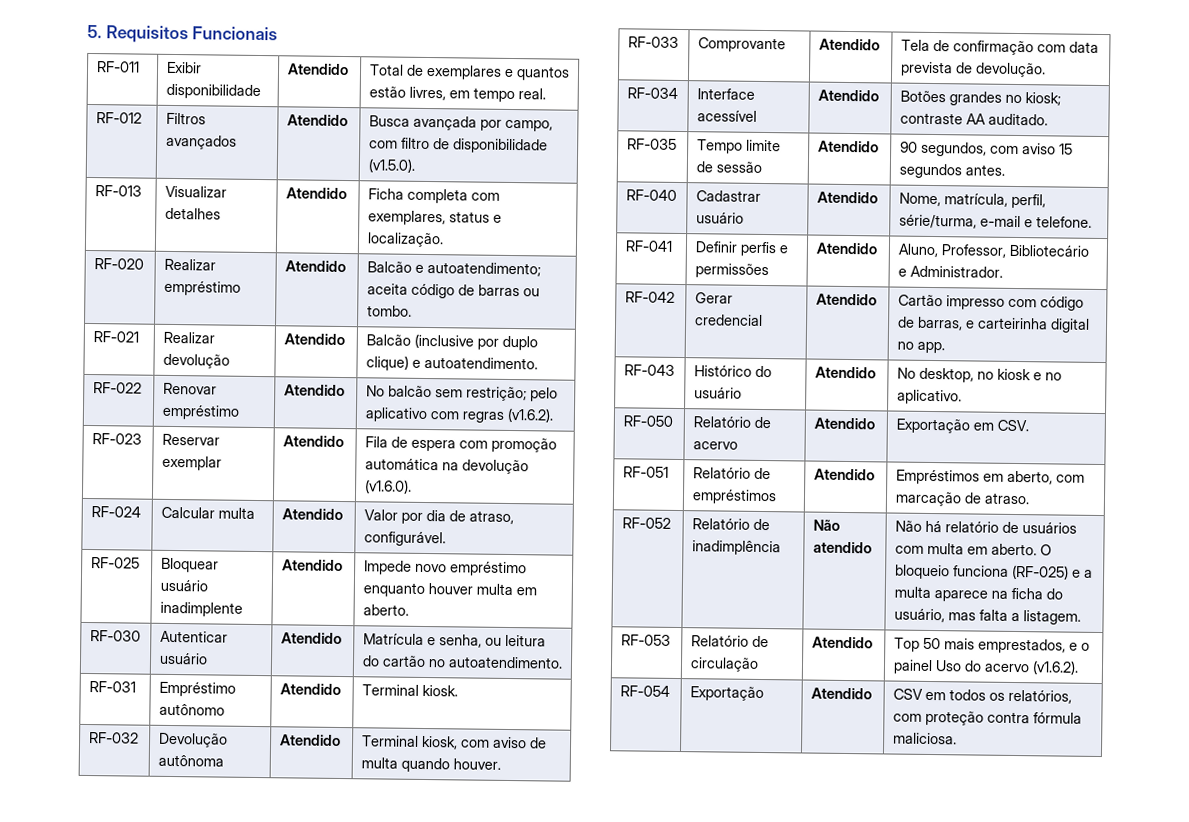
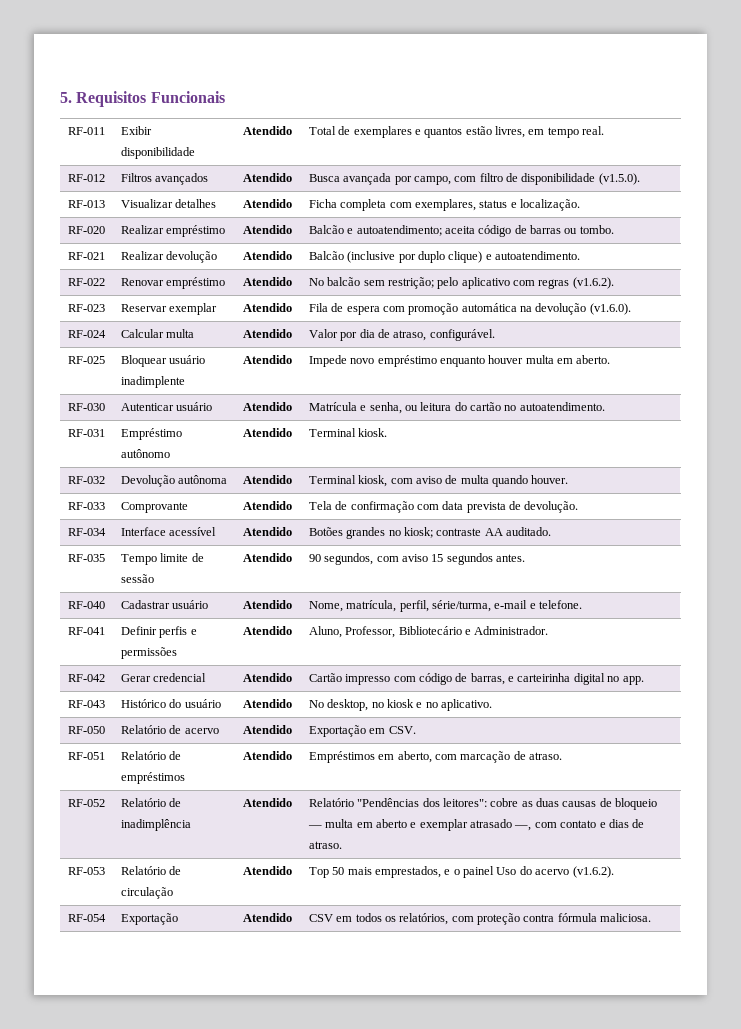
[812,519,840,531] [812,541,872,554] [894,520,1077,534] [894,542,1052,556] [894,564,1093,580] [893,586,1063,602] [893,608,1081,625] Não atendido | Não há relatório de usuários com multa em aberto. O bloqueio funciona (RF-025) e a multa aparece na ficha do usuário, mas falta a listagem. -> [242,798,292,807] [308,798,658,810] [307,819,645,831] [308,841,342,849] Atendido | Relatório "Pendências dos leitores": cobre as duas causas de bloqueio — multa em aberto e exemplar atrasado —, com contato e dias de atraso.

